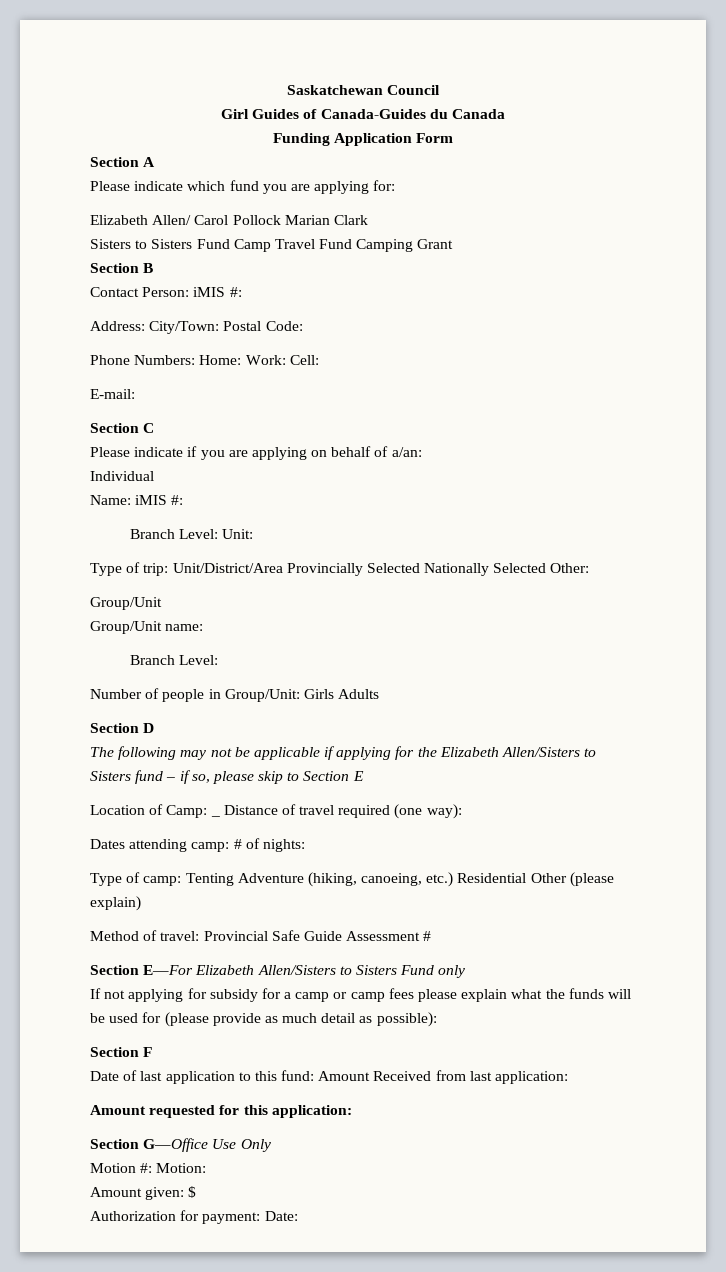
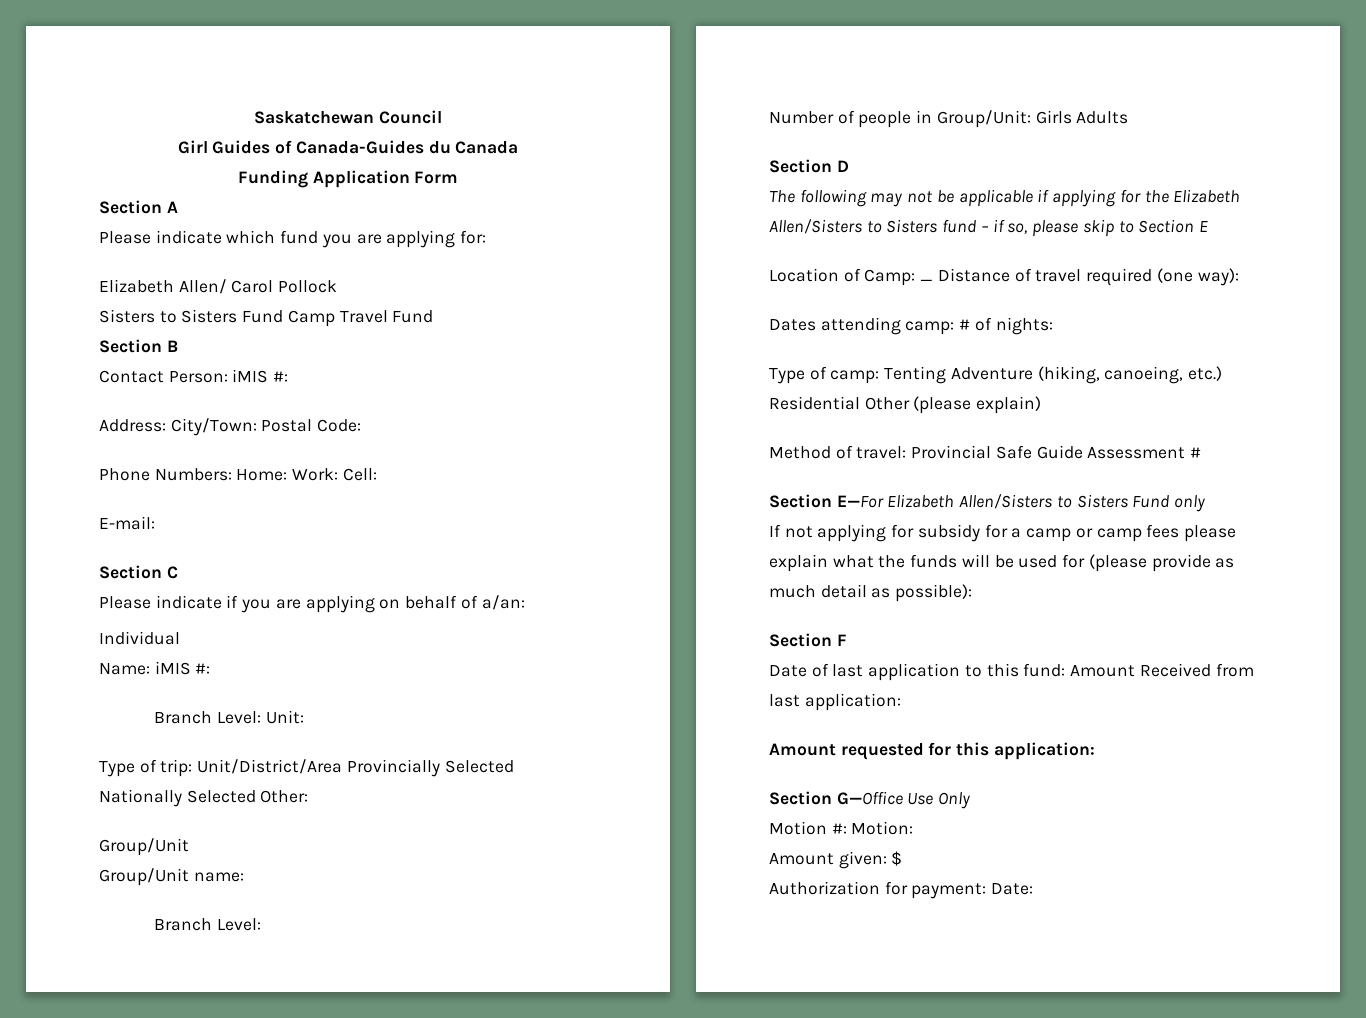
[284,215,368,225] Marian Clark -> (338, 286) none
[356,239,454,252] Camping Grant -> (434, 316) none

